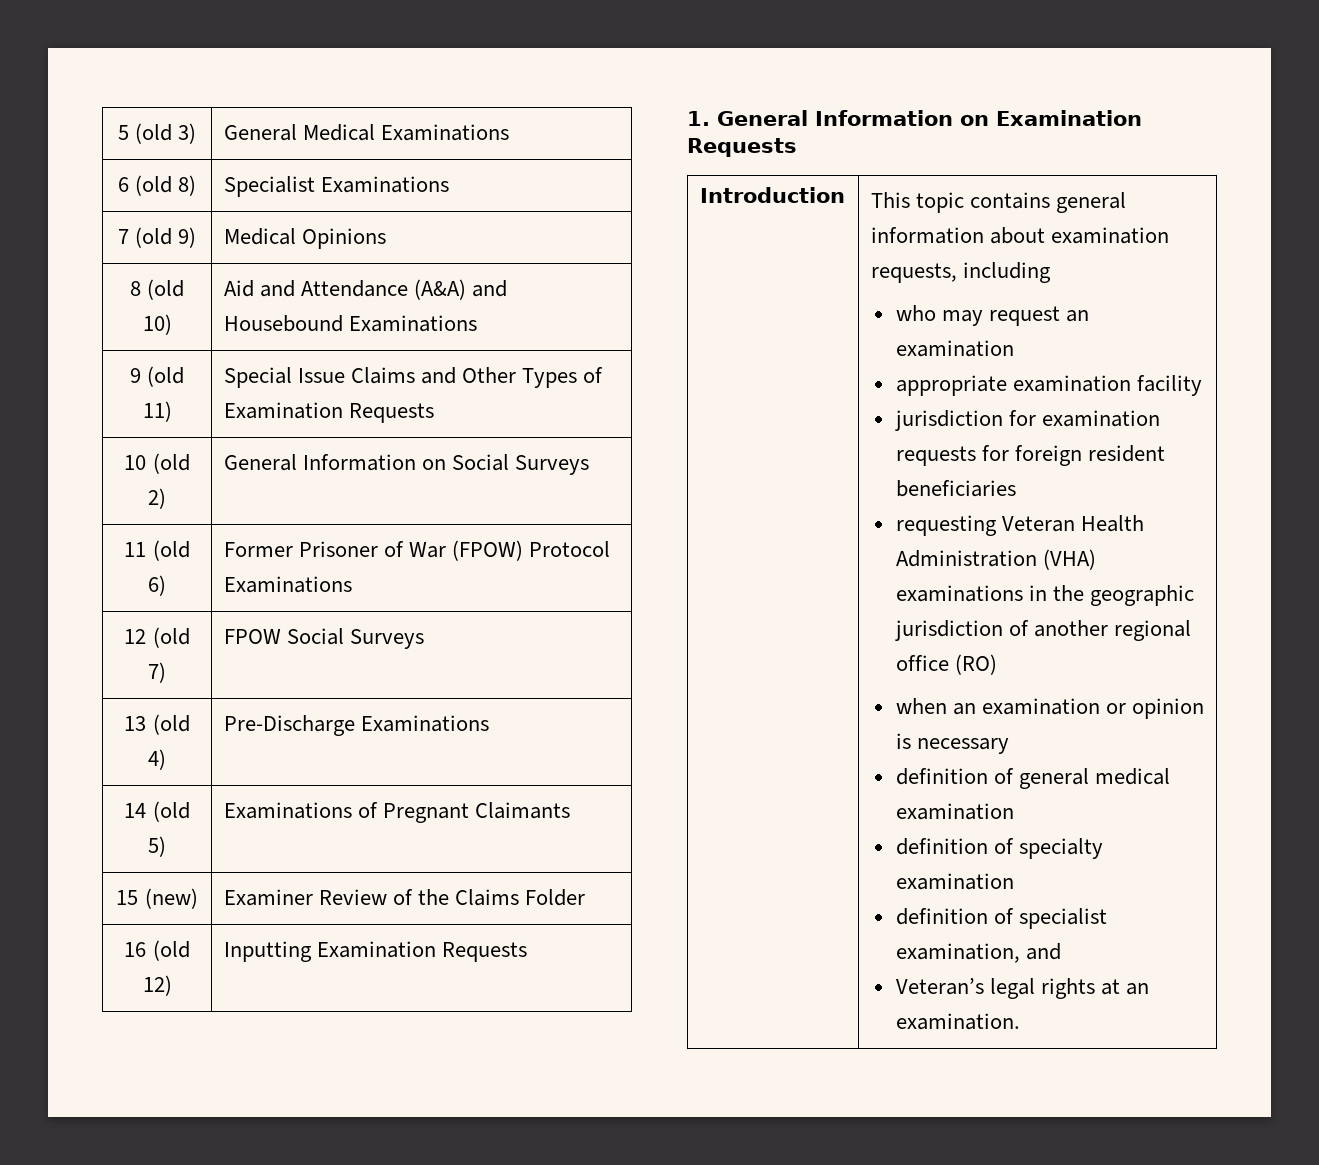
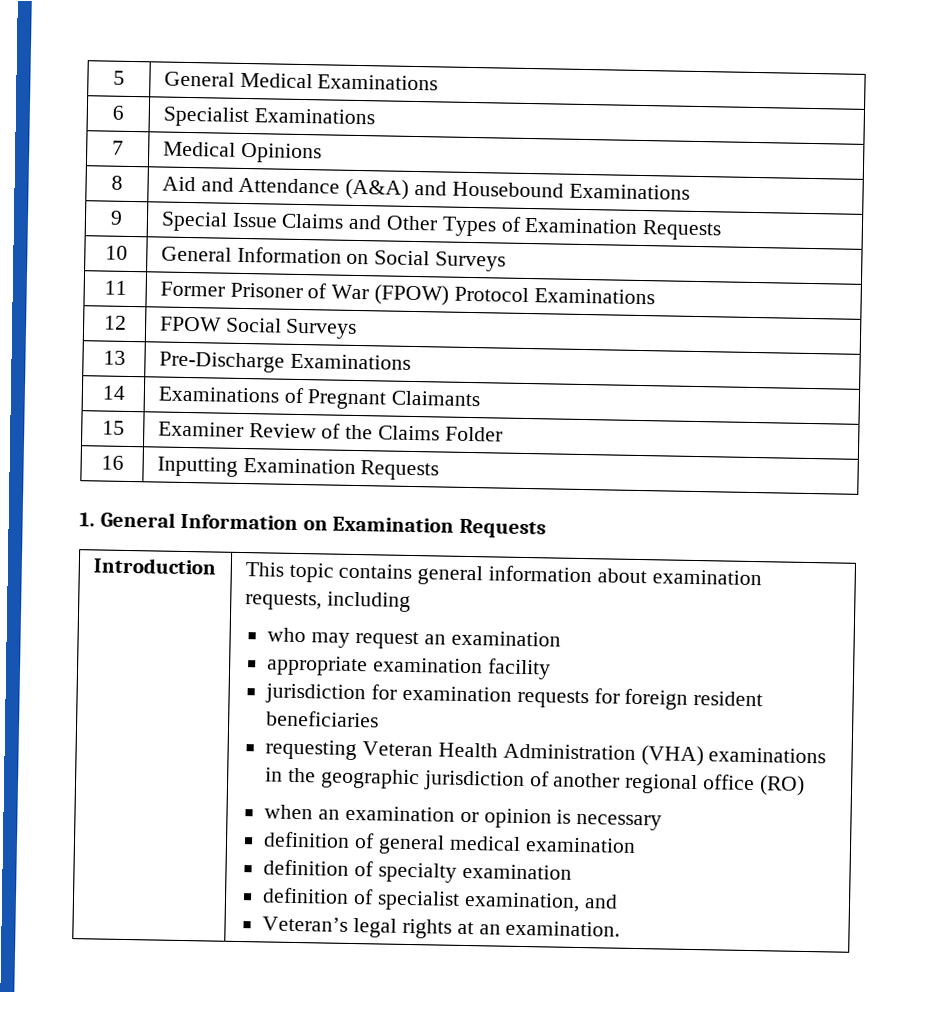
[135,123,197,144] (old 3) -> (125, 77) none
[135,175,197,196] (old 8) -> (124, 112) none
[135,227,197,248] (old 9) -> (124, 147) none
[147,279,185,300] [142,314,172,335] (old 10) -> (123, 182) none
[147,366,185,387] [142,401,172,422] (old 11) -> (123, 217) none
[152,453,190,474] [148,488,166,509] (old 2) -> (128, 252) none
[152,540,190,561] [148,575,166,596] (old 6) -> (127, 287) none
[152,627,190,648] [148,662,166,683] (old 7) -> (127, 322) none
[152,714,190,735] [148,749,166,770] (old 4) -> (126, 357) none
[152,801,190,822] [148,836,166,857] (old 5) -> (126, 392) none
[144,888,198,909] (new) -> (125, 427) none
[152,940,190,961] [142,975,172,996] (old 12) -> (124, 462) none

